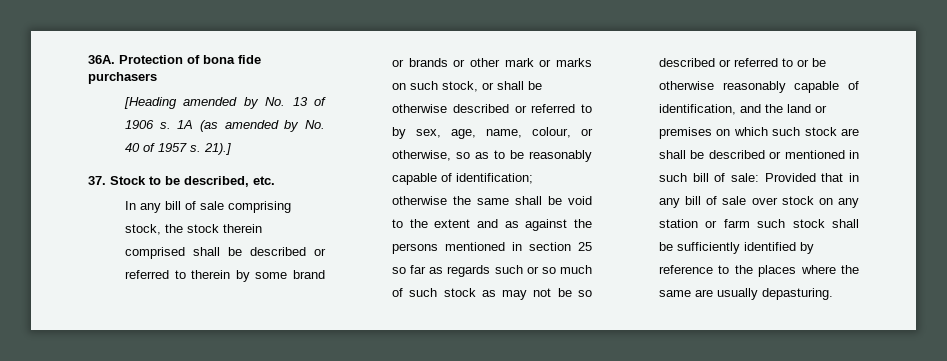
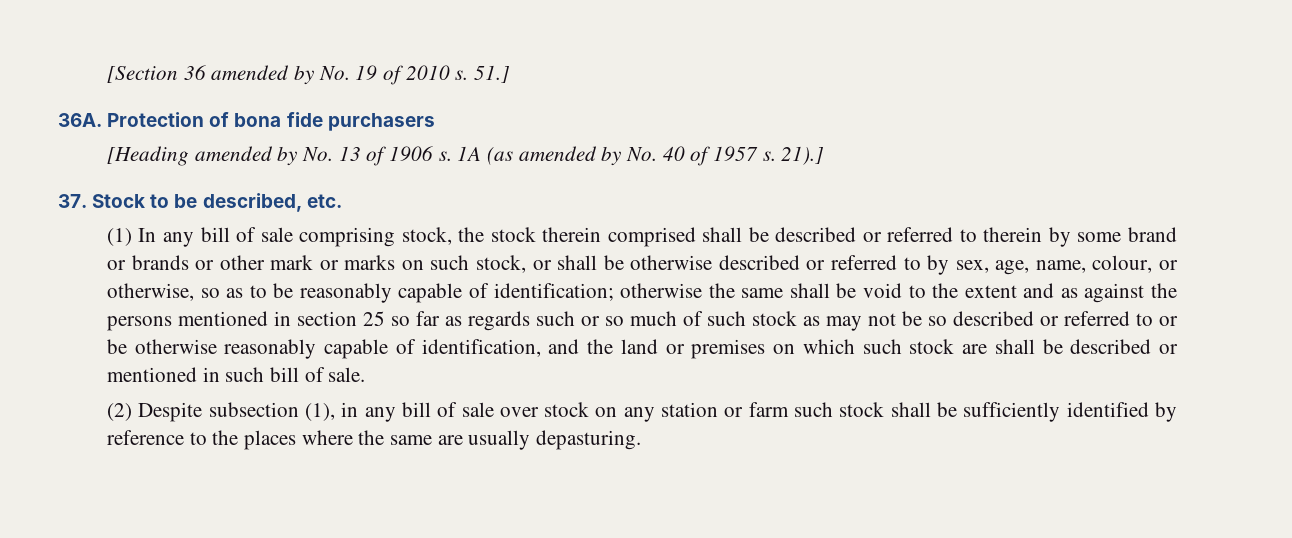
(88, 59) none -> [106,65,510,85] [Section 36 amended by No. 19 of 2010 s. 51.] //
(275, 180) none -> [106,228,132,246] (1)
[731,173,844,182] sale: Provided that -> [328,367,366,382] [106,402,335,422] sale. // (2) Despite subsection (1),

